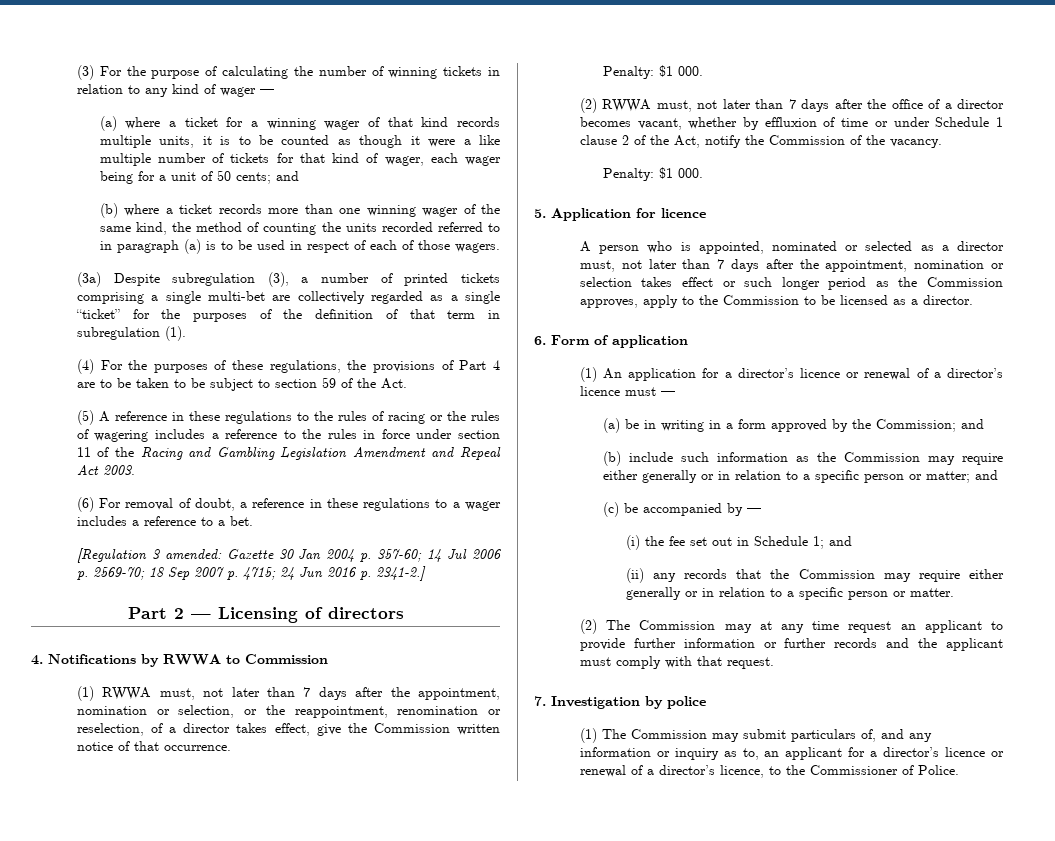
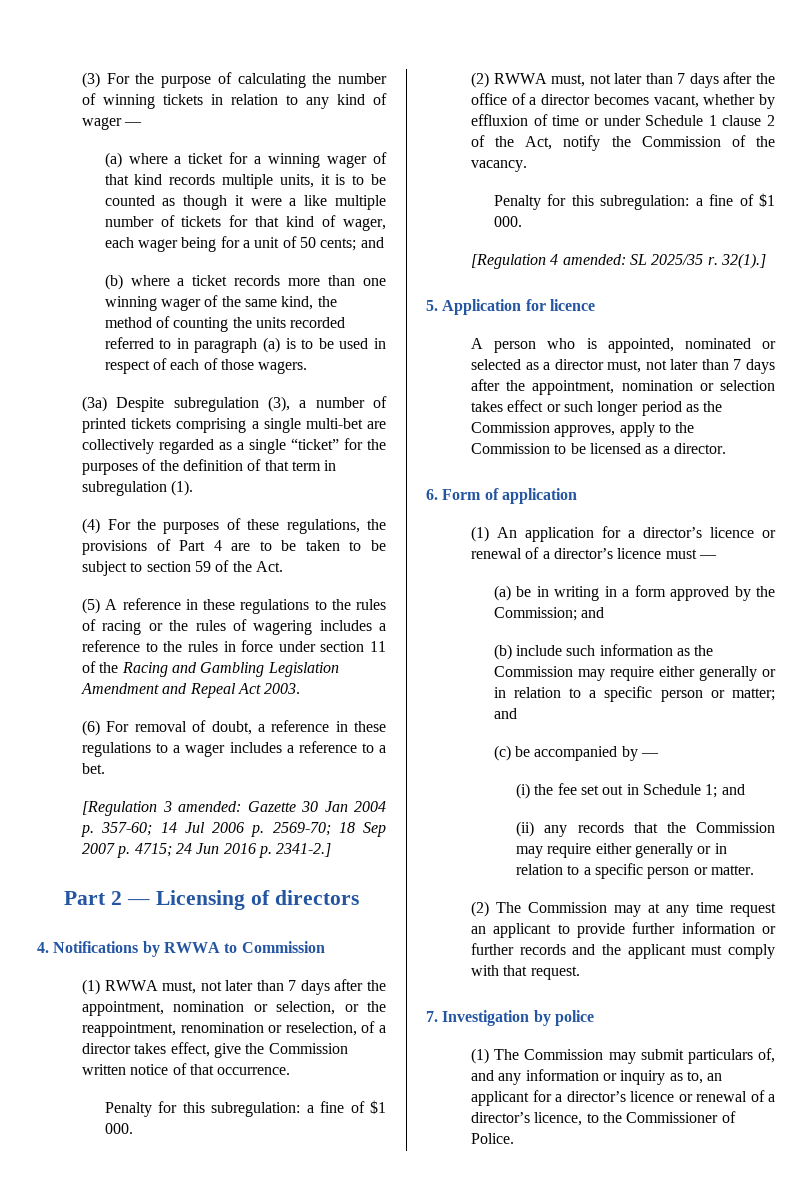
[602,66,654,79] Penalty: -> [104,1101,365,1117] Penalty for this subregulation: a fine of
[602,167,703,181] Penalty: $1 000. -> [493,193,775,210] [493,216,522,227] [471,253,767,269] Penalty for this subregulation: a fine of $1 000. // [Regulation 4 amended: SL 2025/35 r. 32(1).]

